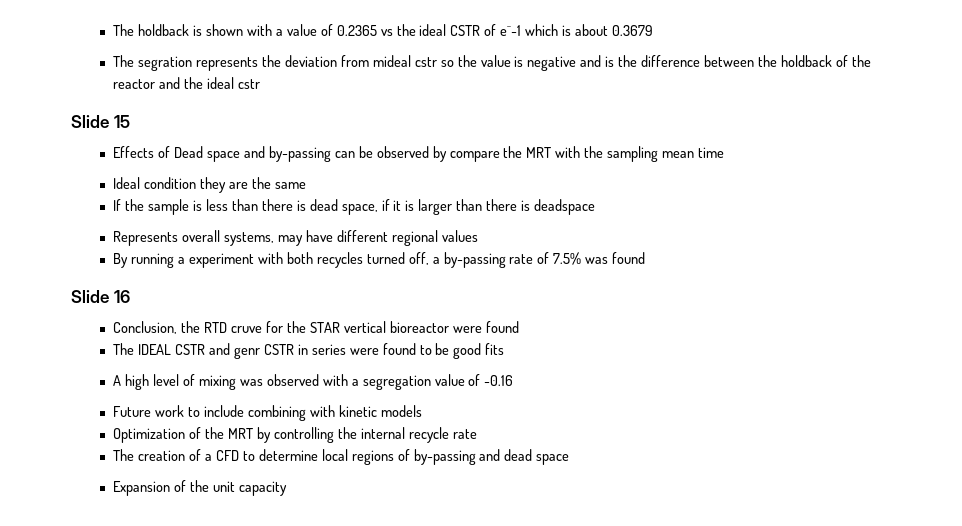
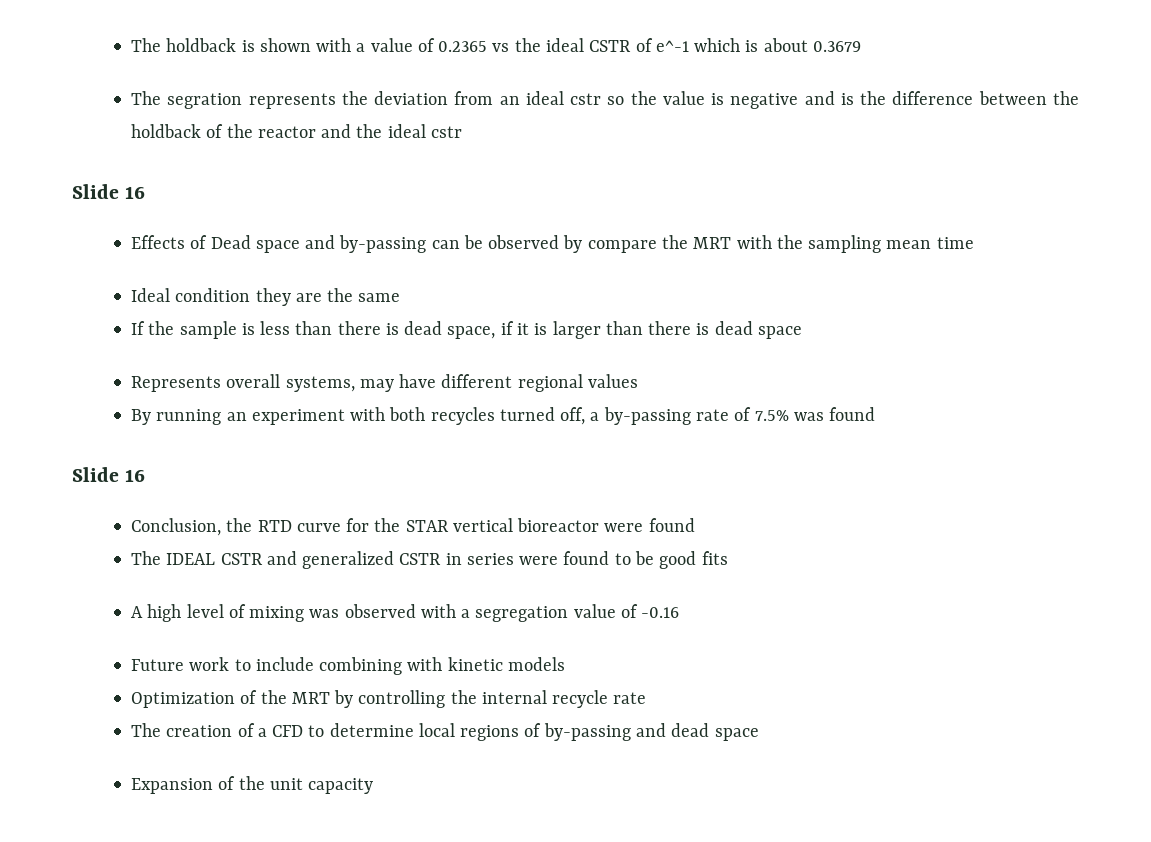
[372,55,411,67] mideal -> [499,91,564,105] an ideal
[113,115,130,128] 15 -> [125,186,146,199] 16
[533,199,595,215] deadspace -> [714,321,802,339] dead space
[178,257,186,264] a -> [226,412,247,421] an
[231,326,263,333] cruve -> [296,523,341,532] curve
[234,347,261,359] genr -> [302,551,395,569] generalized

